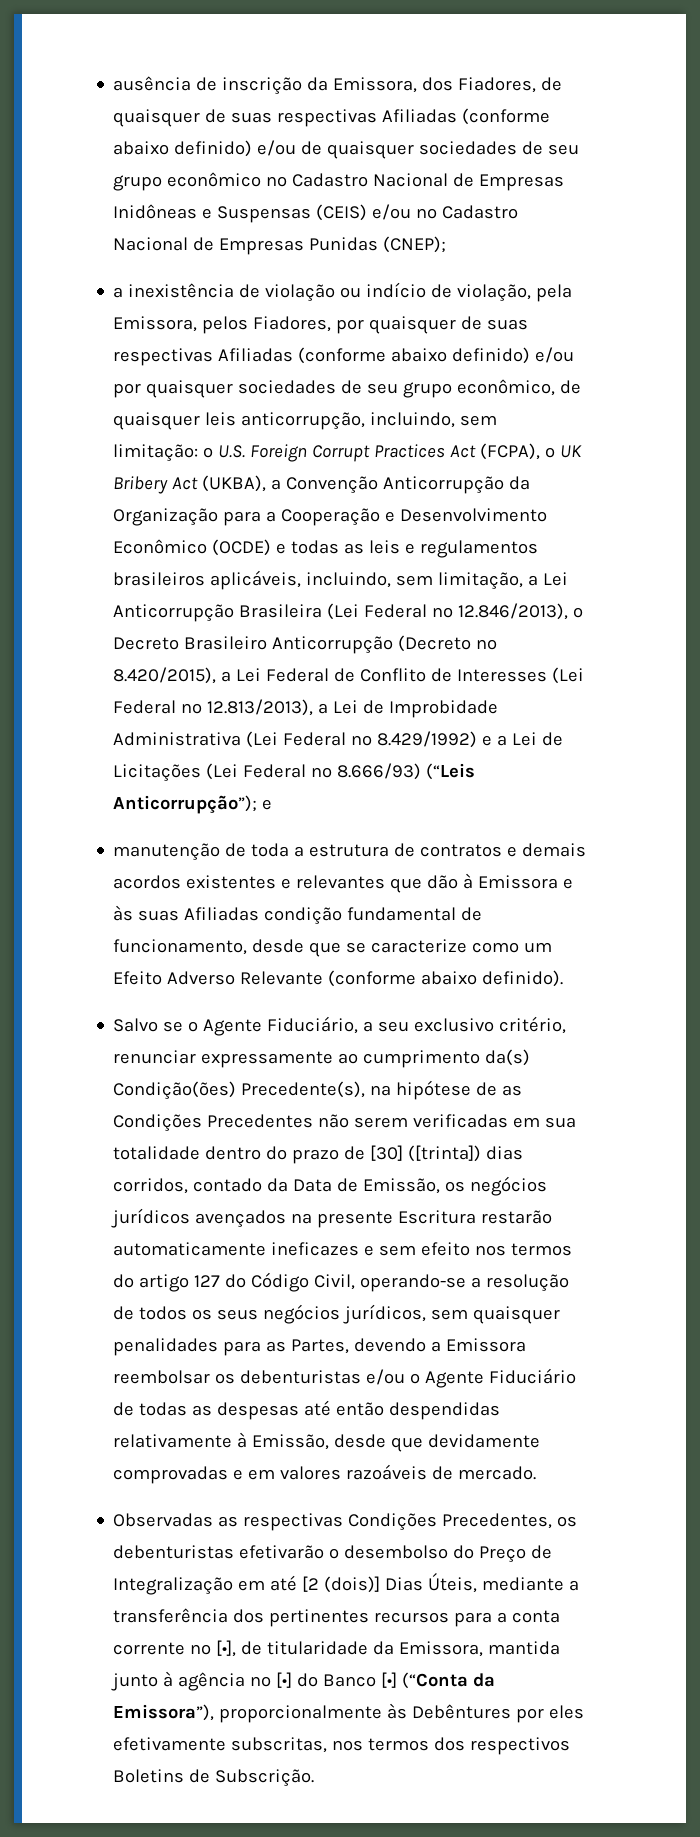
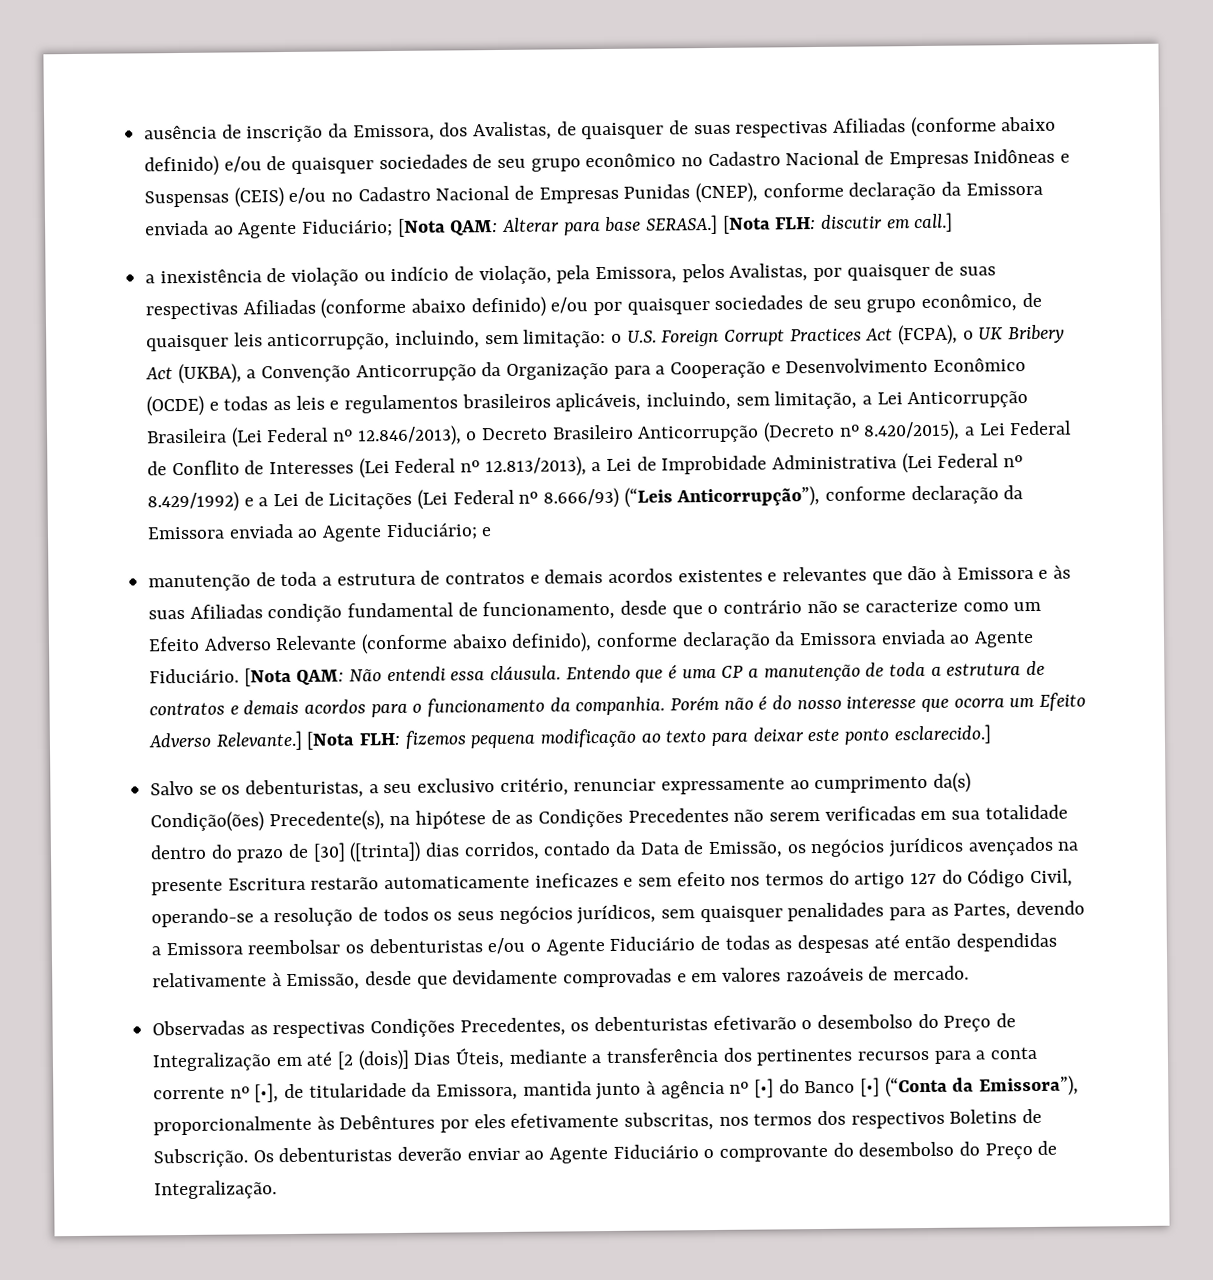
[458,77,537,93] Fiadores, -> [473,121,553,141] Avalistas,
[383,236,447,253] (CNEP); -> [695,181,1043,204] [145,212,954,239] (CNEP), conforme declaração da Emissora enviada ao Agente Fiduciário; [Nota QAM: Alterar para base SERASA.] [Nota FLH: discutir em call.]
[253,316,332,332] Fiadores, -> [729,263,809,282] Avalistas,
[113,795,258,814] Anticorrupção”); -> [676,485,1024,508] [147,522,478,542] Anticorrupção”), conforme declaração da Emissora enviada ao Agente Fiduciário;
(342, 949) none -> [707,599,838,615] o contrário não
[482,970,564,987] definido). -> [511,629,1035,653] [149,660,1046,687] [149,692,1087,718] [148,724,991,751] definido), conforme declaração da Emissora enviada ao Agente Fiduciário. [Nota QAM: Não entendi essa cláusula. Entendo que é uma CP a manutenção de toda a estrutura de contratos e demais acordos para o funcionamento da companhia. Porém não é do nosso interesse que ocorra um Efeito Adverso Relevante.] [Nota FLH: fizemos pequena modificação ao texto para deixar este ponto esclarecido.]
[188,1016,359,1036] o Agente Fiduciário, -> [221,779,365,799] os debenturistas,
(315, 1778) none -> [252,1140,1058,1164] [154,1180,278,1200] Os debenturistas deverão enviar ao Agente Fiduciário o comprovante do desembolso do Preço de Integralização.

